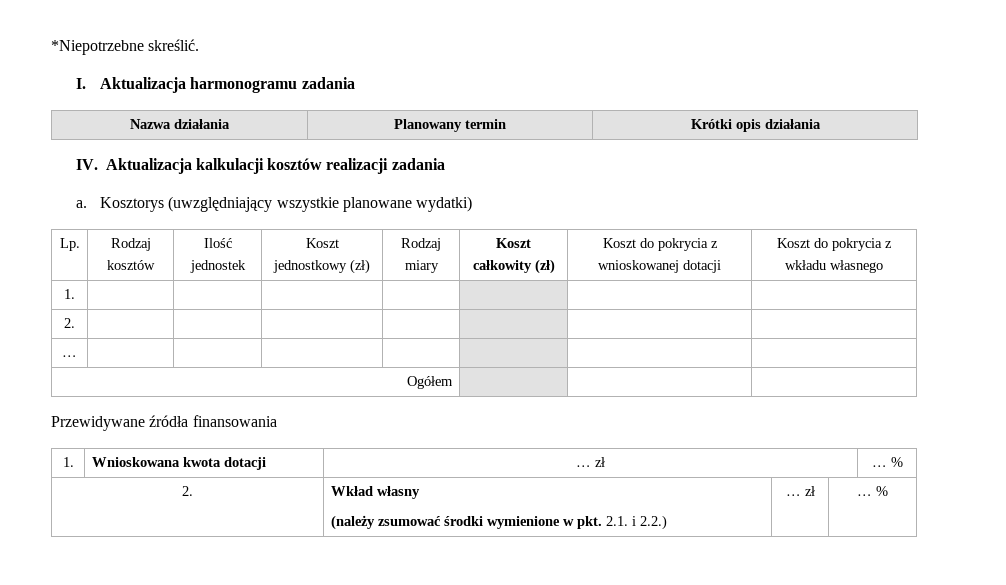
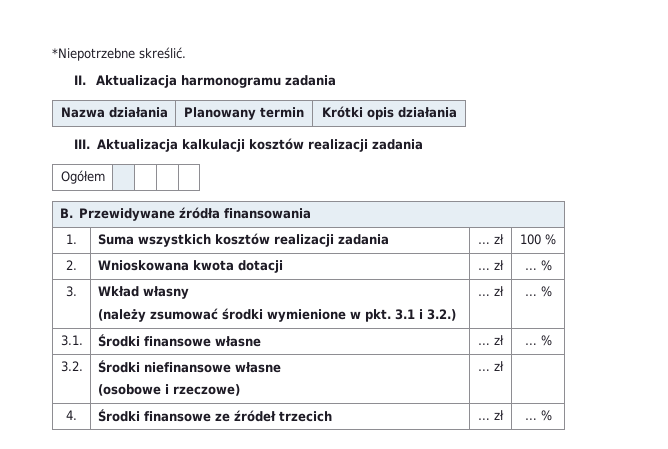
[75,78,86,89] I. -> [74,75,87,85] II.
[75,159,98,170] IV. -> [74,139,91,149] III.
[75,196,473,212] [59,238,80,251] [110,238,151,251] [107,260,155,270] [203,238,232,248] [189,260,246,273] [305,238,339,248] [273,259,371,274] [401,238,441,251] [404,260,439,273] [496,238,531,248] [472,259,555,274] [602,238,718,251] [598,260,721,273] [777,238,892,251] [785,260,883,273] [64,289,75,299] [64,318,75,328] [62,355,77,357] [407,376,454,389] [51,415,277,431] [62,457,74,467] // a. Kosztorys (uwzględniający wszystkie planowane wydatki) // Lp. | Rodzaj kosztów | Ilość jednostek | Koszt jednostkowy (zł) | Rodzaj miary | Koszt całkowity (zł) | Koszt do pokrycia z wnioskowanej dotacji | Koszt do pokrycia z wkładu własnego // 1. | | | | | | | // 2. | | | | | | | // … | | | | | | | // Ogółem | | | // Przewidywane źródła finansowania // 1. -> [61,170,106,184] [59,207,312,221] [66,234,77,244] [97,233,389,247] [478,234,504,244] [520,234,556,245] [66,260,77,270] // Ogółem | | | | // B. Przewidywane źródła finansowania // 1. | Suma wszystkich kosztów realizacji zadania | … zł | 100 % // 2.
[182,486,193,496] 2. -> [66,286,77,297] 3.
[605,515,667,530] [785,486,815,496] [857,486,888,496] 2.1. i 2.2.) | … zł | … % -> [394,309,456,321] [478,286,504,296] [524,286,552,297] [60,335,83,346] [97,334,261,347] [478,335,504,345] [524,335,552,346] [60,361,83,372] [97,360,281,373] [97,384,240,396] [478,361,504,371] [66,410,77,420] [97,409,332,422] [478,410,504,420] [524,410,552,421] 3.1 i 3.2.) | … zł | … % // 3.1. | Środki finansowe własne | … zł | … % // 3.2. | Środki niefinansowe własne // (osobowe i rzeczowe) | … zł | // 4. | Środki finansowe ze źródeł trzecich | … zł | … %

